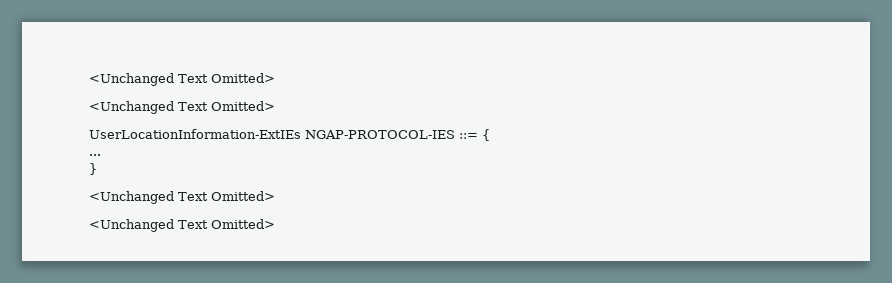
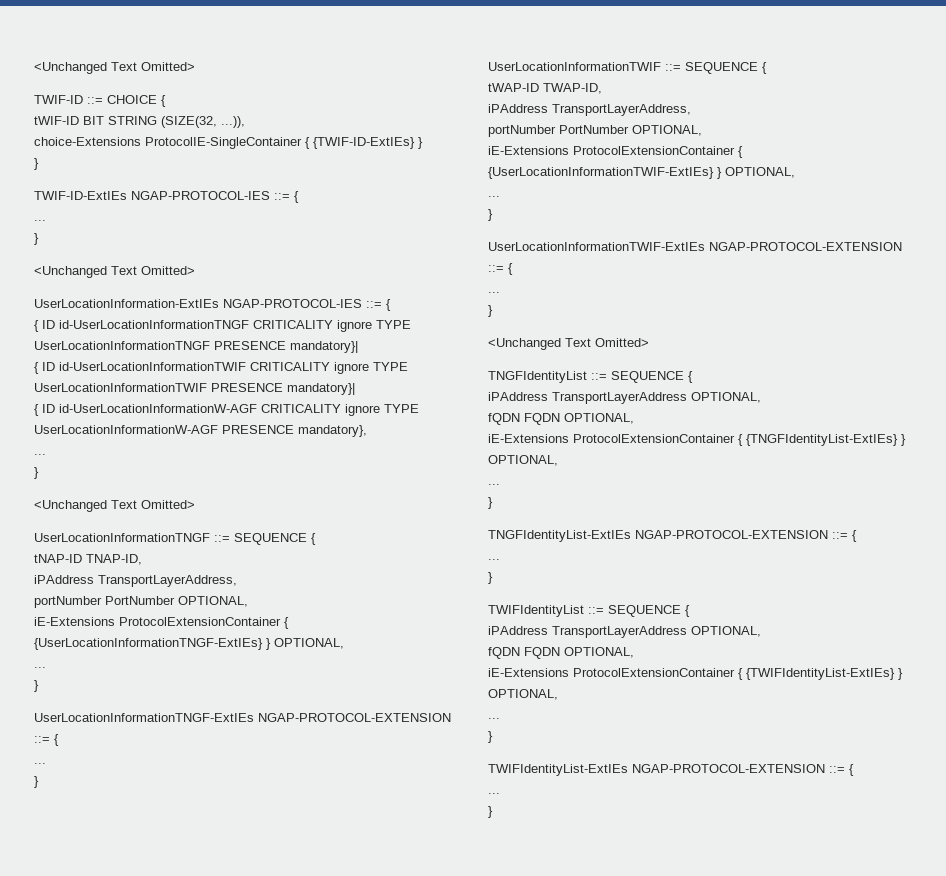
[89,73,275,86] [89,101,275,114] [89,129,301,139] <Unchanged Text Omitted> // <Unchanged Text Omitted> // UserLocationInformation-ExtIEs -> [34,62,195,74] [34,95,166,107] [34,116,245,128] [34,137,423,149] [34,158,39,170] [34,191,127,200] <Unchanged Text Omitted> // TWIF-ID ::= CHOICE { // tWIF-ID BIT STRING (SIZE(32, ...)), // choice-Extensions ProtocolIE-SingleContainer { {TWIF-ID-ExtIEs} } // } // TWIF-ID-ExtIEs
[89,219,275,232] <Unchanged Text Omitted> -> [34,299,391,311] [34,320,411,332] [34,341,358,353] [34,362,408,374] [34,383,355,395] [34,404,419,416] [34,425,367,437] [34,454,46,455] [34,467,39,479] [34,500,195,512] [34,533,316,545] [34,554,142,565] [34,575,237,587] [34,596,248,608] [34,617,289,629] [34,638,344,650] [34,667,46,668] [34,680,39,692] [34,713,451,722] [34,734,59,746] [34,763,46,764] [34,776,39,788] [488,62,767,74] [488,83,602,94] [488,104,691,116] [488,125,702,137] [488,146,743,158] [488,167,795,179] [488,196,500,197] [488,209,493,221] [488,242,902,251] [488,263,513,275] [488,292,500,293] [488,305,493,317] [488,338,649,350] [488,371,693,383] [488,392,761,404] [488,413,634,425] [488,434,906,446] [488,455,558,466] [488,484,500,485] [488,497,493,509] [488,530,857,542] [488,559,500,560] [488,572,493,584] [488,605,690,617] [488,626,761,638] [488,647,634,659] [488,668,903,680] [488,689,558,700] [488,718,500,719] [488,731,493,743] [488,764,854,776] [488,793,500,794] [488,806,493,818] UserLocationInformation-ExtIEs NGAP-PROTOCOL-IES ::= { // { ID id-UserLocationInformationTNGF CRITICALITY ignore TYPE UserLocationInformationTNGF PRESENCE mandatory}| // { ID id-UserLocationInformationTWIF CRITICALITY ignore TYPE UserLocationInformationTWIF PRESENCE mandatory}| // { ID id-UserLocationInformationW-AGF CRITICALITY ignore TYPE UserLocationInformationW-AGF PRESENCE mandatory}, // ... // } // <Unchanged Text Omitted> // UserLocationInformationTNGF ::= SEQUENCE { // tNAP-ID TNAP-ID, // iPAddress TransportLayerAddress, // portNumber PortNumber OPTIONAL, // iE-Extensions ProtocolExtensionContainer { {UserLocationInformationTNGF-ExtIEs} } OPTIONAL, // ... // } // UserLocationInformationTNGF-ExtIEs NGAP-PROTOCOL-EXTENSION ::= { // ... // } // UserLocationInformationTWIF ::= SEQUENCE { // tWAP-ID TWAP-ID, // iPAddress TransportLayerAddress, // portNumber PortNumber OPTIONAL, // iE-Extensions ProtocolExtensionContainer { {UserLocationInformationTWIF-ExtIEs} } OPTIONAL, // ... // } // UserLocationInformationTWIF-ExtIEs NGAP-PROTOCOL-EXTENSION ::= { // ... // } // <Unchanged Text Omitted> // TNGFIdentityList ::= SEQUENCE { // iPAddress TransportLayerAddress OPTIONAL, // fQDN FQDN OPTIONAL, // iE-Extensions ProtocolExtensionContainer { {TNGFIdentityList-ExtIEs} } OPTIONAL, // ... // } // TNGFIdentityList-ExtIEs NGAP-PROTOCOL-EXTENSION ::= { // ... // } // TWIFIdentityList ::= SEQUENCE { // iPAddress TransportLayerAddress OPTIONAL, // fQDN FQDN OPTIONAL, // iE-Extensions ProtocolExtensionContainer { {TWIFIdentityList-ExtIEs} } OPTIONAL, // ... // } // TWIFIdentityList-ExtIEs NGAP-PROTOCOL-EXTENSION ::= { // ... // }

